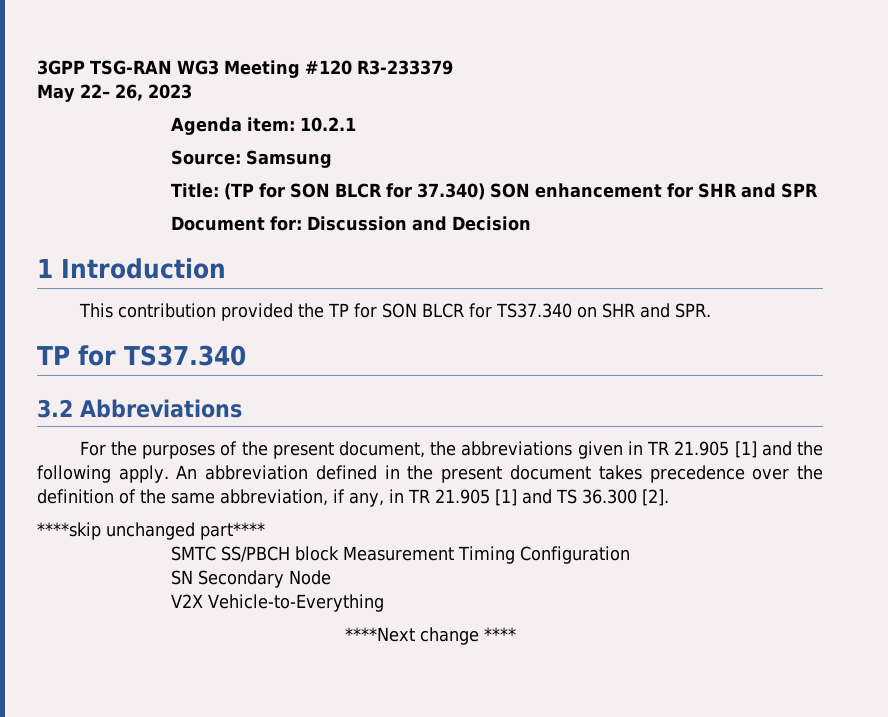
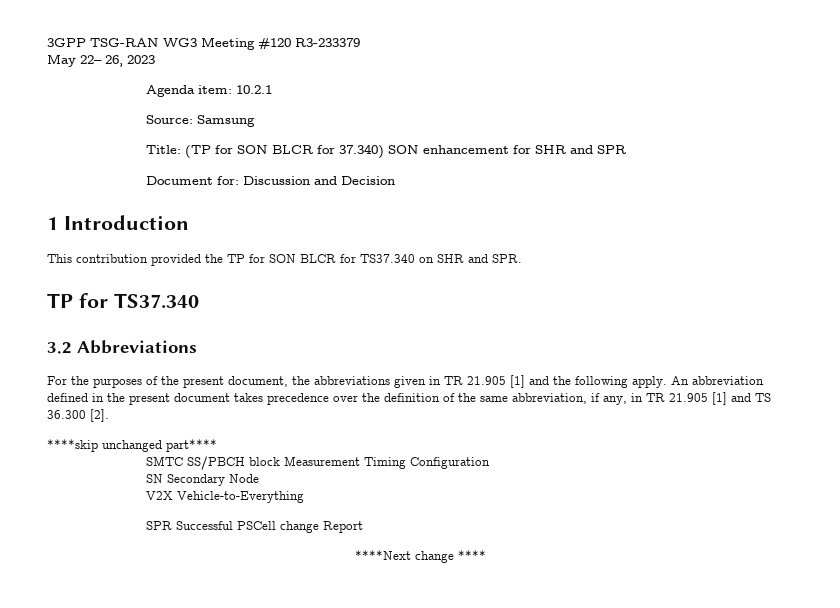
(385, 603) none -> [146,521,364,533] // SPR Successful PSCell change Report

